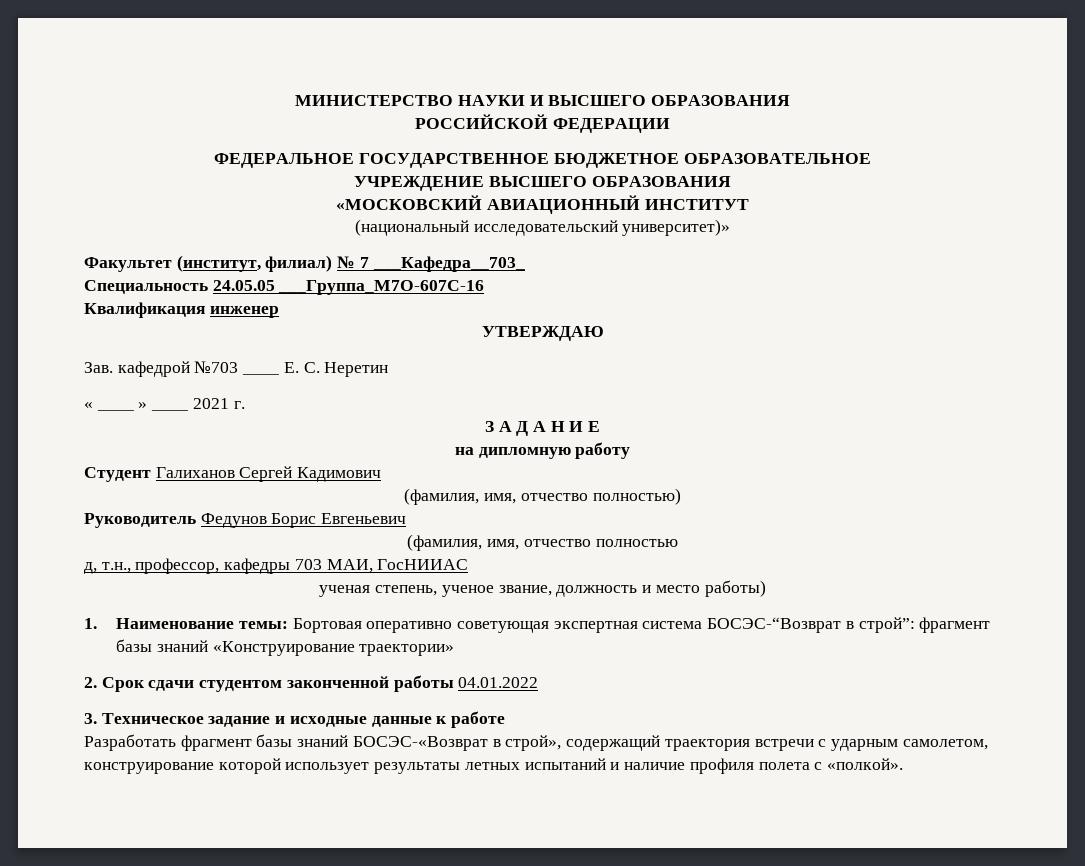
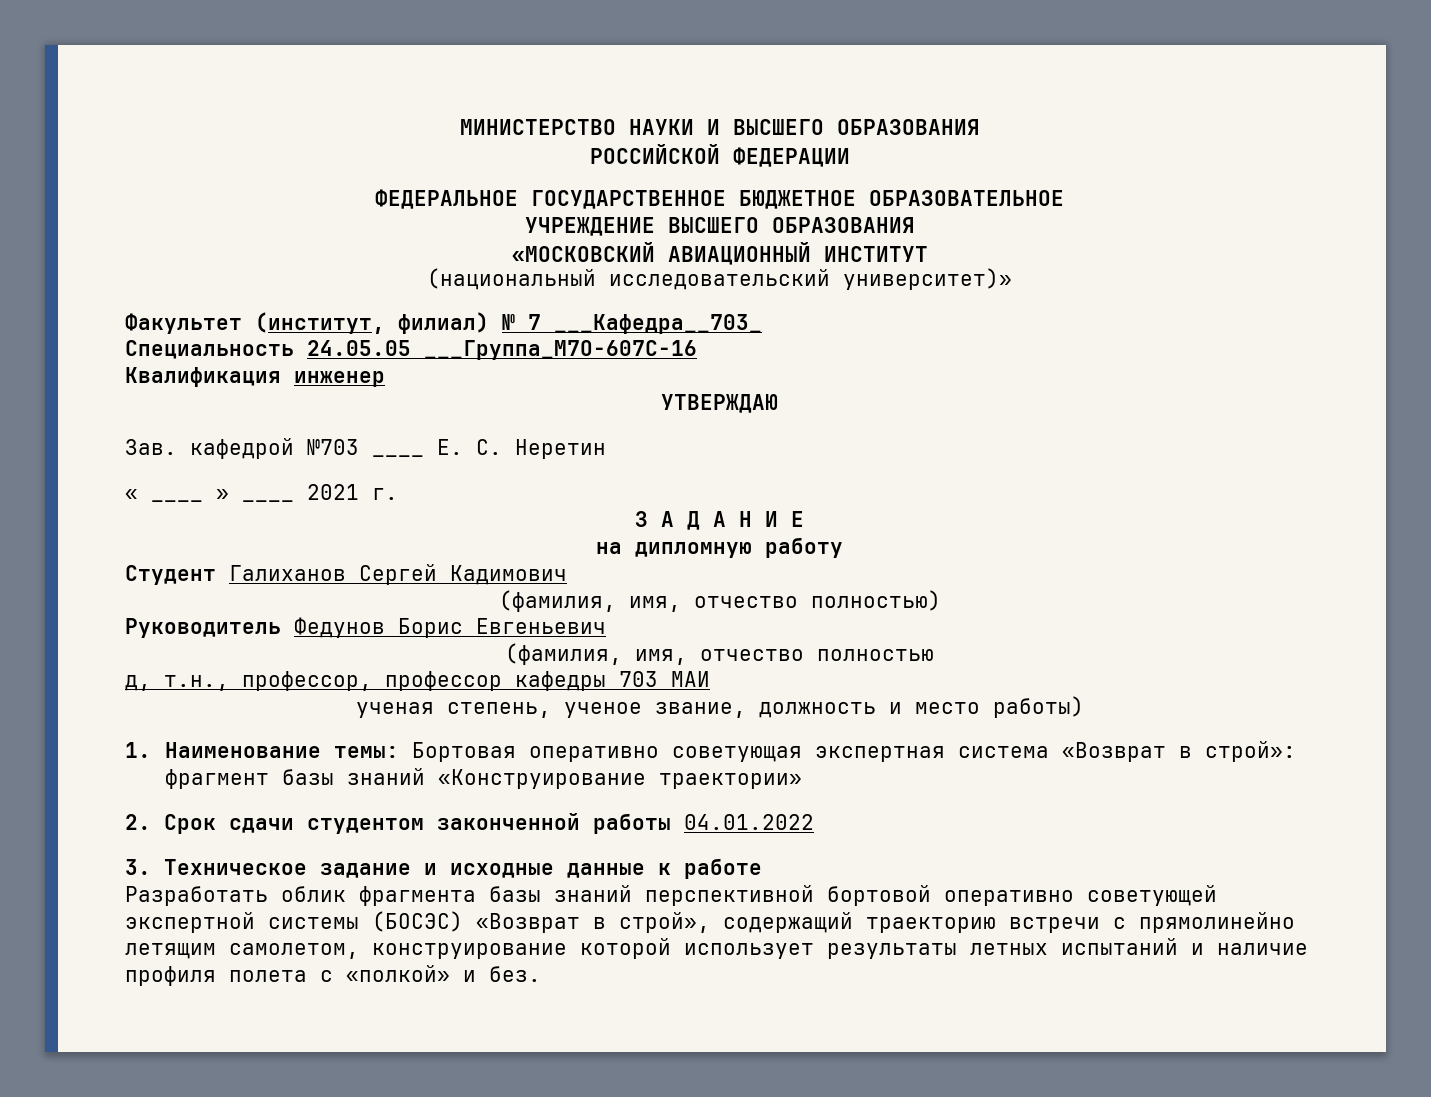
(220, 566) none -> [385,671,502,691] профессор
[326,559,469,573] МАИ, ГосНИИАС -> [671,671,710,687] МАИ
[707,617,915,633] БОСЭС-“Возврат в строй”: -> [1062,741,1297,762] «Возврат в строй»:
[180,734,488,751] фрагмент базы знаний БОСЭС-«Возврат -> [281,885,1217,906] [125,911,580,933] облик фрагмента базы знаний перспективной бортовой оперативно советующей экспертной системы (БОСЭС) «Возврат
[664,739,750,751] траектория -> [866,917,996,933] траекторию
[830,739,898,751] ударным -> [1139,912,1295,933] [125,943,216,959] прямолинейно летящим
[826,758,903,770] «полкой». -> [346,965,541,982] «полкой» и без.

